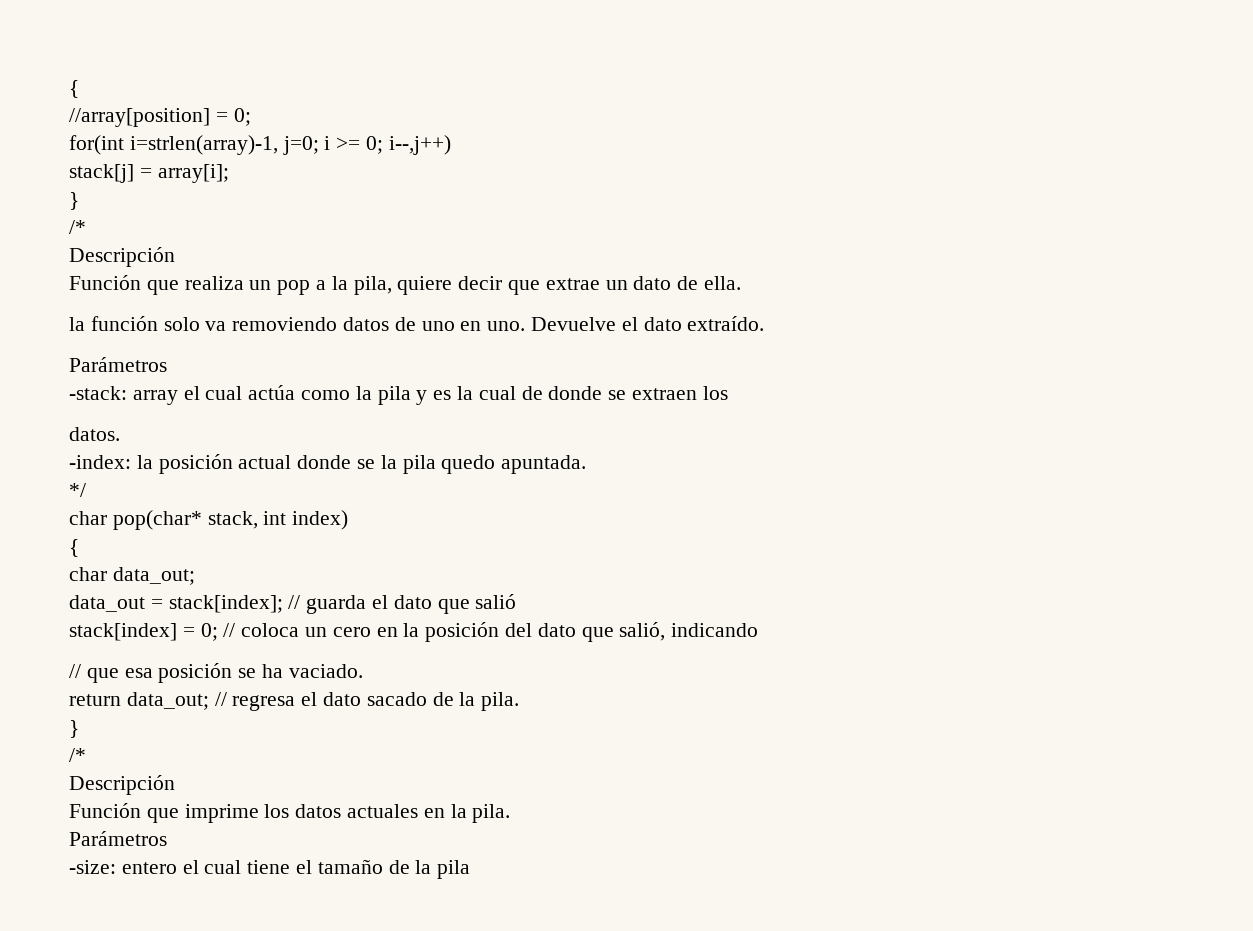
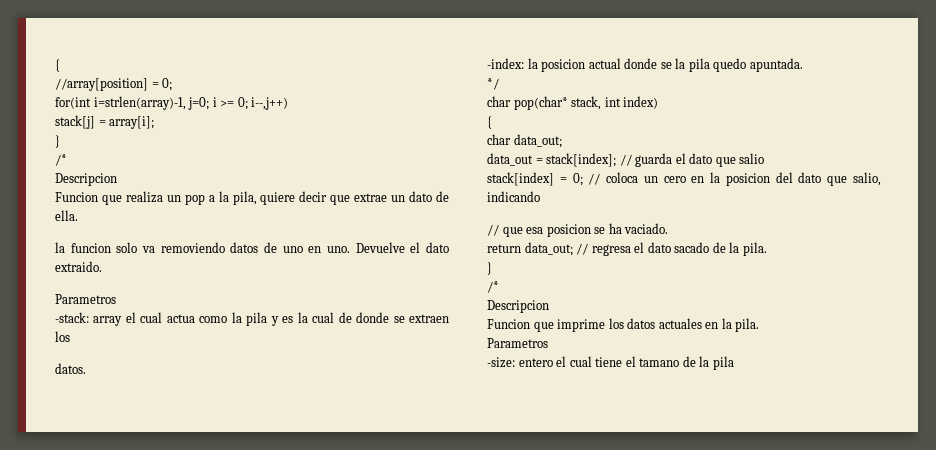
[69,247,175,267] [69,275,141,290] Descripción // Función -> [55,173,117,186] [55,192,98,202] Descripcion // Funcion
[90,316,158,331] función -> [70,243,111,253] funcion
[687,316,765,331] [69,357,167,372] extraído. // Parámetros -> [55,261,102,272] [55,294,116,304] extraido. // Parametros
[248,385,296,400] actúa -> [166,314,195,323] actua
[158,454,233,474] posición -> [541,59,586,72] posicion
[475,594,517,609] salió -> [739,153,765,164] salio
[425,622,500,642] posición -> [725,173,770,186] posicion
[619,622,666,641] salió, -> [853,172,881,186] salio,
[158,663,233,683] posición -> [546,224,591,237] posicion
[69,775,175,795] [69,803,141,818] Descripción // Función -> [487,300,549,313] [487,319,530,329] Descripcion // Funcion
[69,831,167,846] Parámetros -> [487,338,548,348] Parametros
[317,859,383,874] tamaño -> [639,358,680,367] tamano

